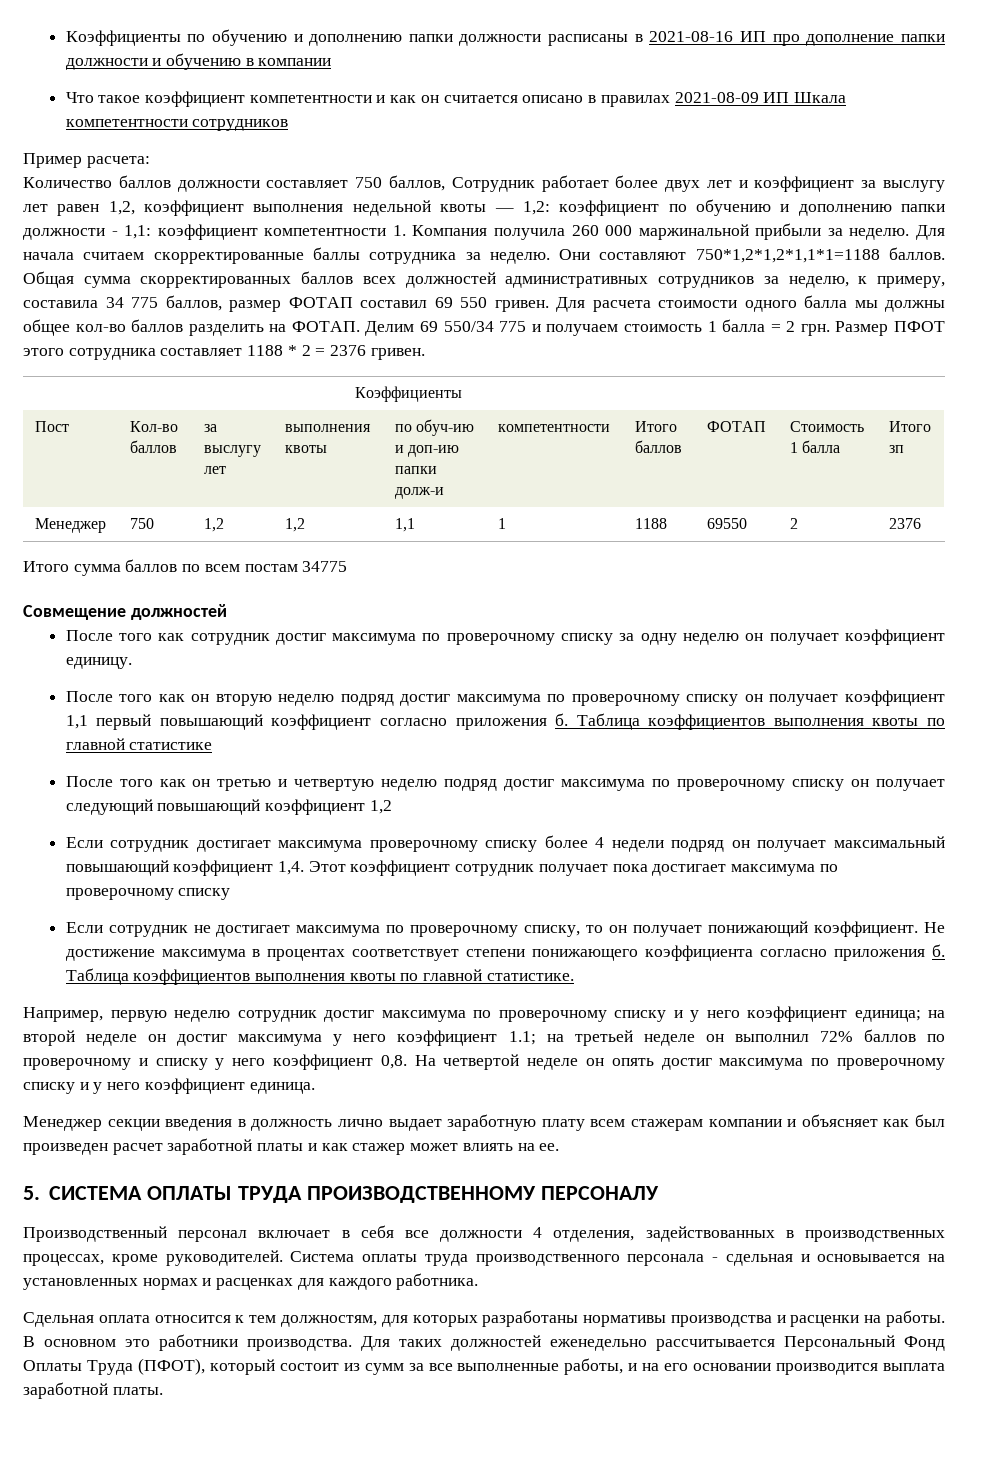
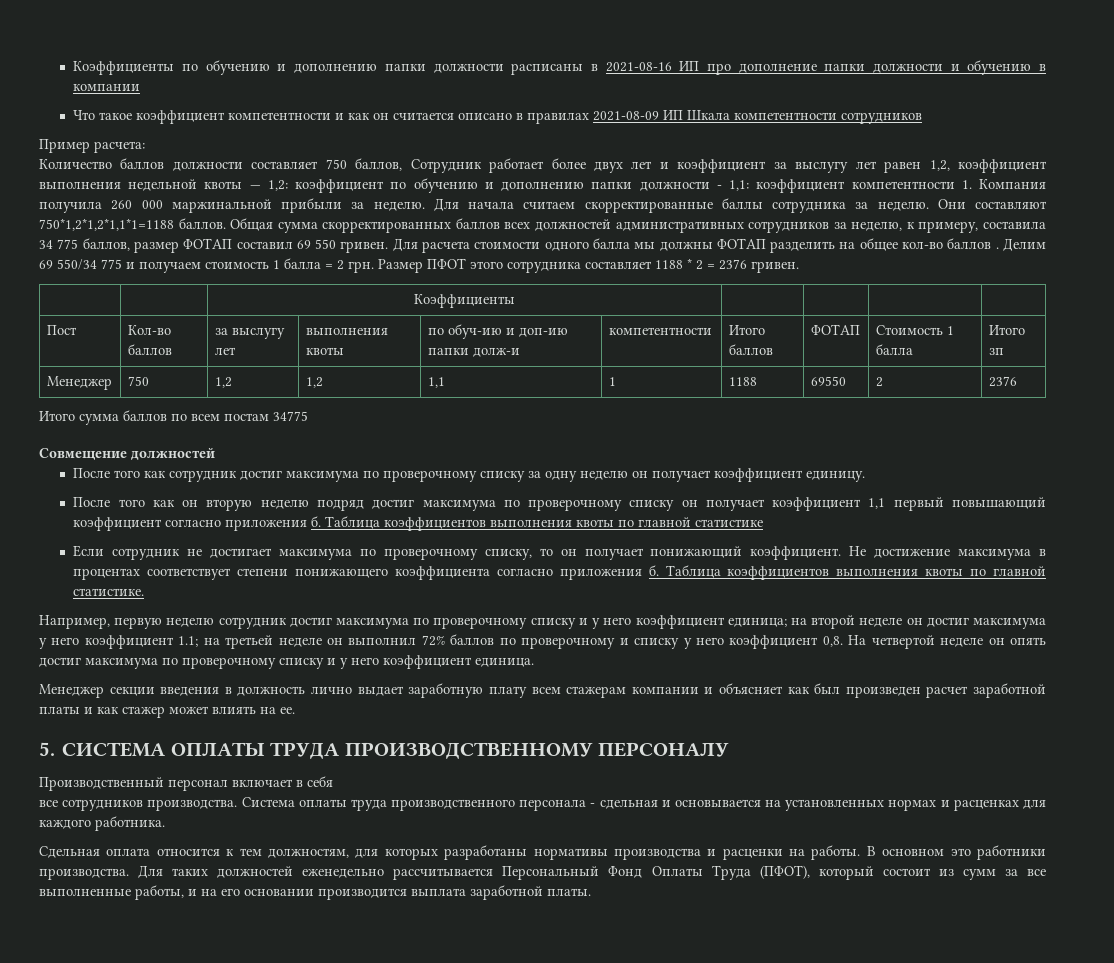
[23,319,360,336] общее кол-во баллов разделить на ФОТАП. -> [716,238,999,253] ФОТАП разделить на общее кол-во баллов .
[65,776,945,791] [65,799,392,815] [65,835,946,852] [65,860,838,876] [65,888,231,900] // После того как он третью и четвертую неделю подряд достиг максимума по проверочному списку он получает следующий повышающий коэффициент 1,2 // Если сотрудник достигает максимума проверочному списку более 4 недели подряд он получает максимальный повышающий коэффициент 1,4. Этот коэффициент сотрудник получает пока достигает максимума по проверочному списку -> (764, 523) none
[404,1226,945,1242] [23,1250,283,1266] все должности 4 отделения, задействованных в производственных процессах, кроме руководителей. -> [39,799,238,811] // все сотрудников производства.

